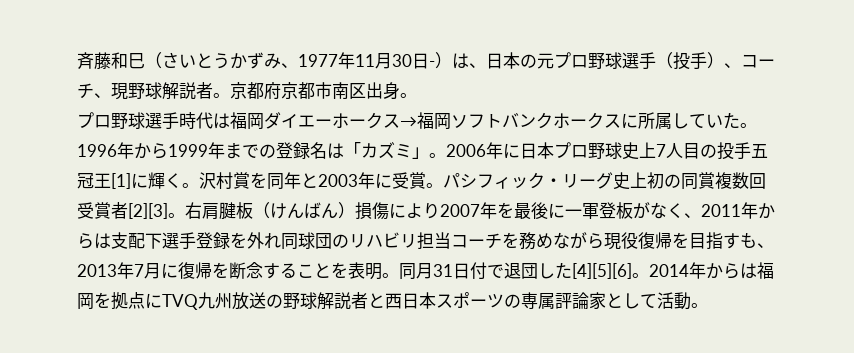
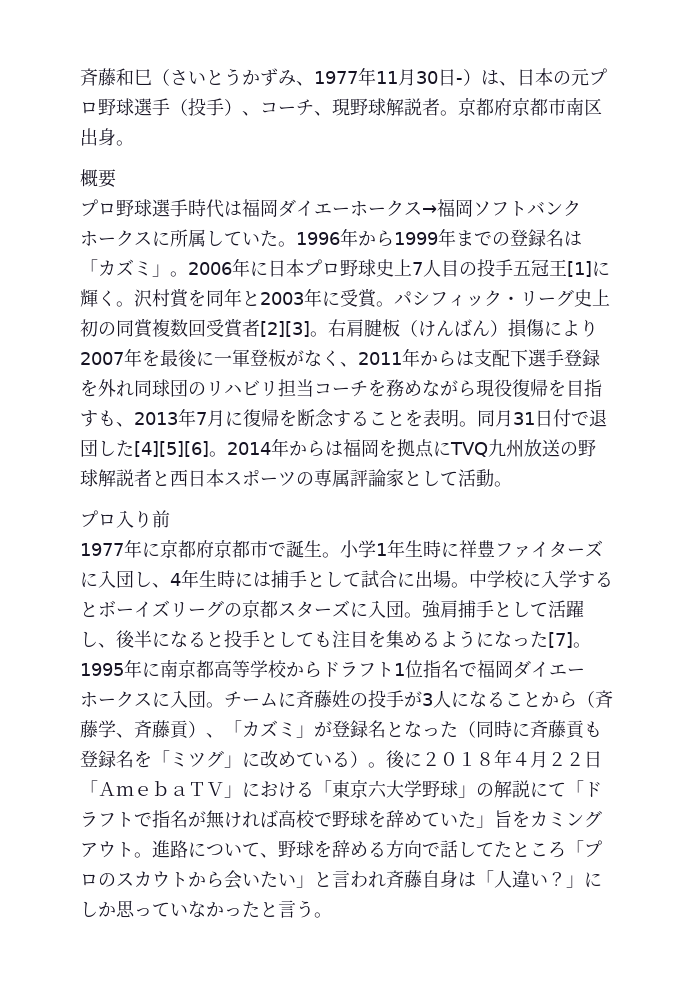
(417, 95) none -> [80,169,116,188] // 概要
(708, 305) none -> [80,510,170,528] [80,539,603,558] [80,569,613,588] [80,600,584,619] [80,630,591,648] [80,659,585,678] [80,690,613,708] [80,720,602,739] [80,749,602,768] [80,780,602,798] [80,810,602,829] [80,840,602,858] [80,870,602,889] [80,900,332,918] // プロ入り前 // 1977年に京都府京都市で誕生。小学1年生時に祥豊ファイターズに入団し、4年生時には捕手として試合に出場。中学校に入学するとボーイズリーグの京都スターズに入団。強肩捕手として活躍し、後半になると投手としても注目を集めるようになった[7]。1995年に南京都高等学校からドラフト1位指名で福岡ダイエーホークスに入団。チームに斉藤姓の投手が3人になることから（斉藤学、斉藤貢）、「カズミ」が登録名となった（同時に斉藤貢も登録名を「ミツグ」に改めている）。後に２０１８年４月２２日「ＡｍｅｂａＴＶ」における「東京六大学野球」の解説にて「ドラフトで指名が無ければ高校で野球を辞めていた」旨をカミングアウト。進路について、野球を辞める方向で話してたところ「プロのスカウトから会いたい」と言われ斉藤自身は「人違い？」にしか思っていなかったと言う。

